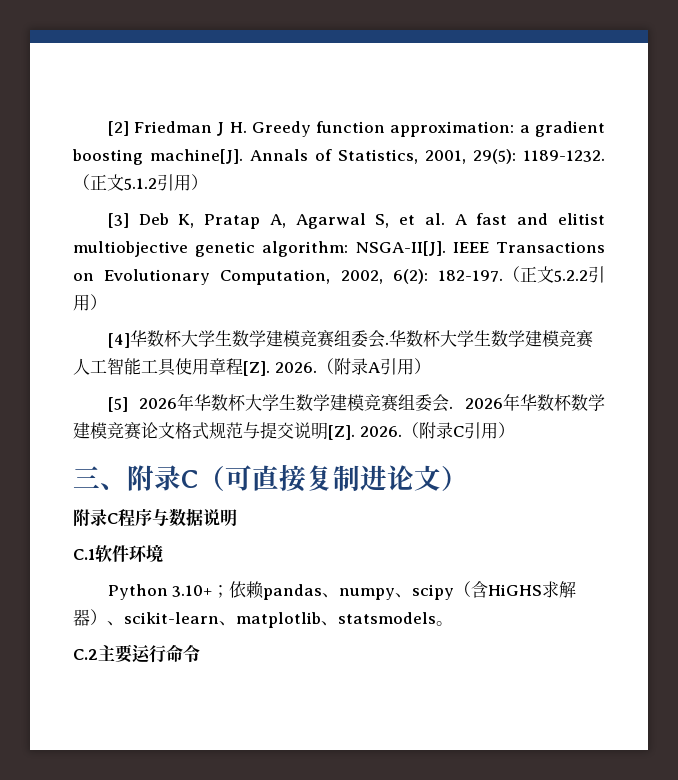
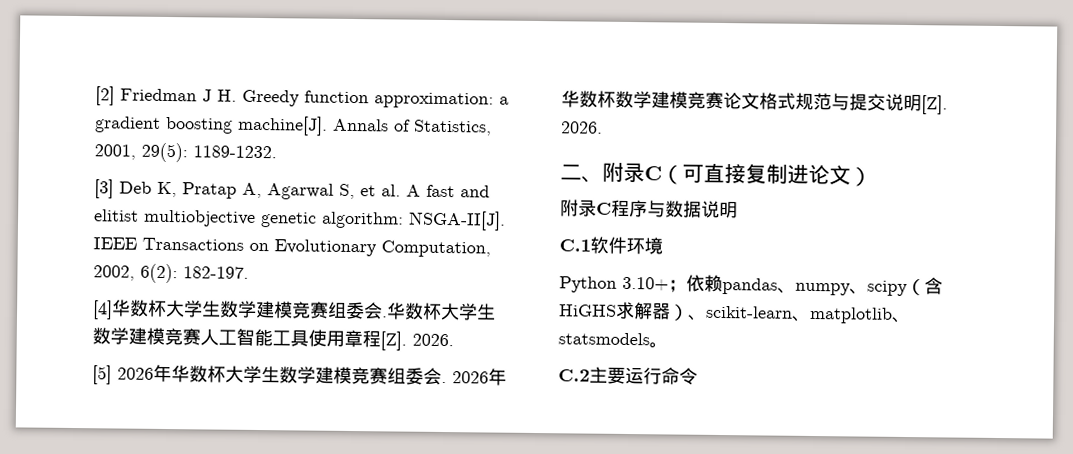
[73,174,208,191] （正文5.1.2引用） -> (277, 152) none
[502,266,605,283] [73,294,107,311] （正文5.2.2引用） -> (249, 272) none
[316,358,431,375] （附录A引用） -> (454, 340) none
[401,422,515,439] [73,466,100,488] （附录C引用） // 三 -> [560,164,582,180] // 二

